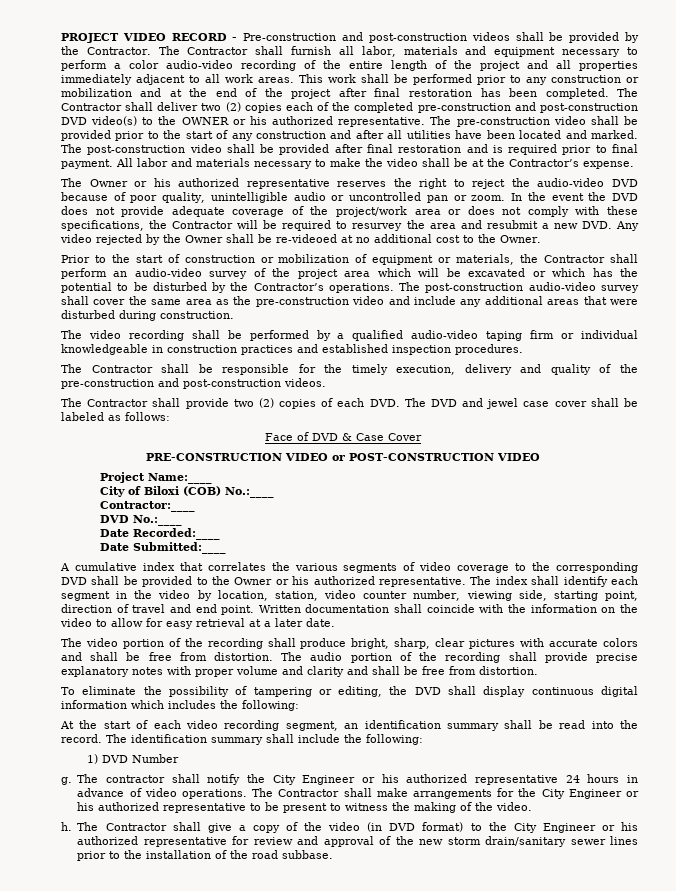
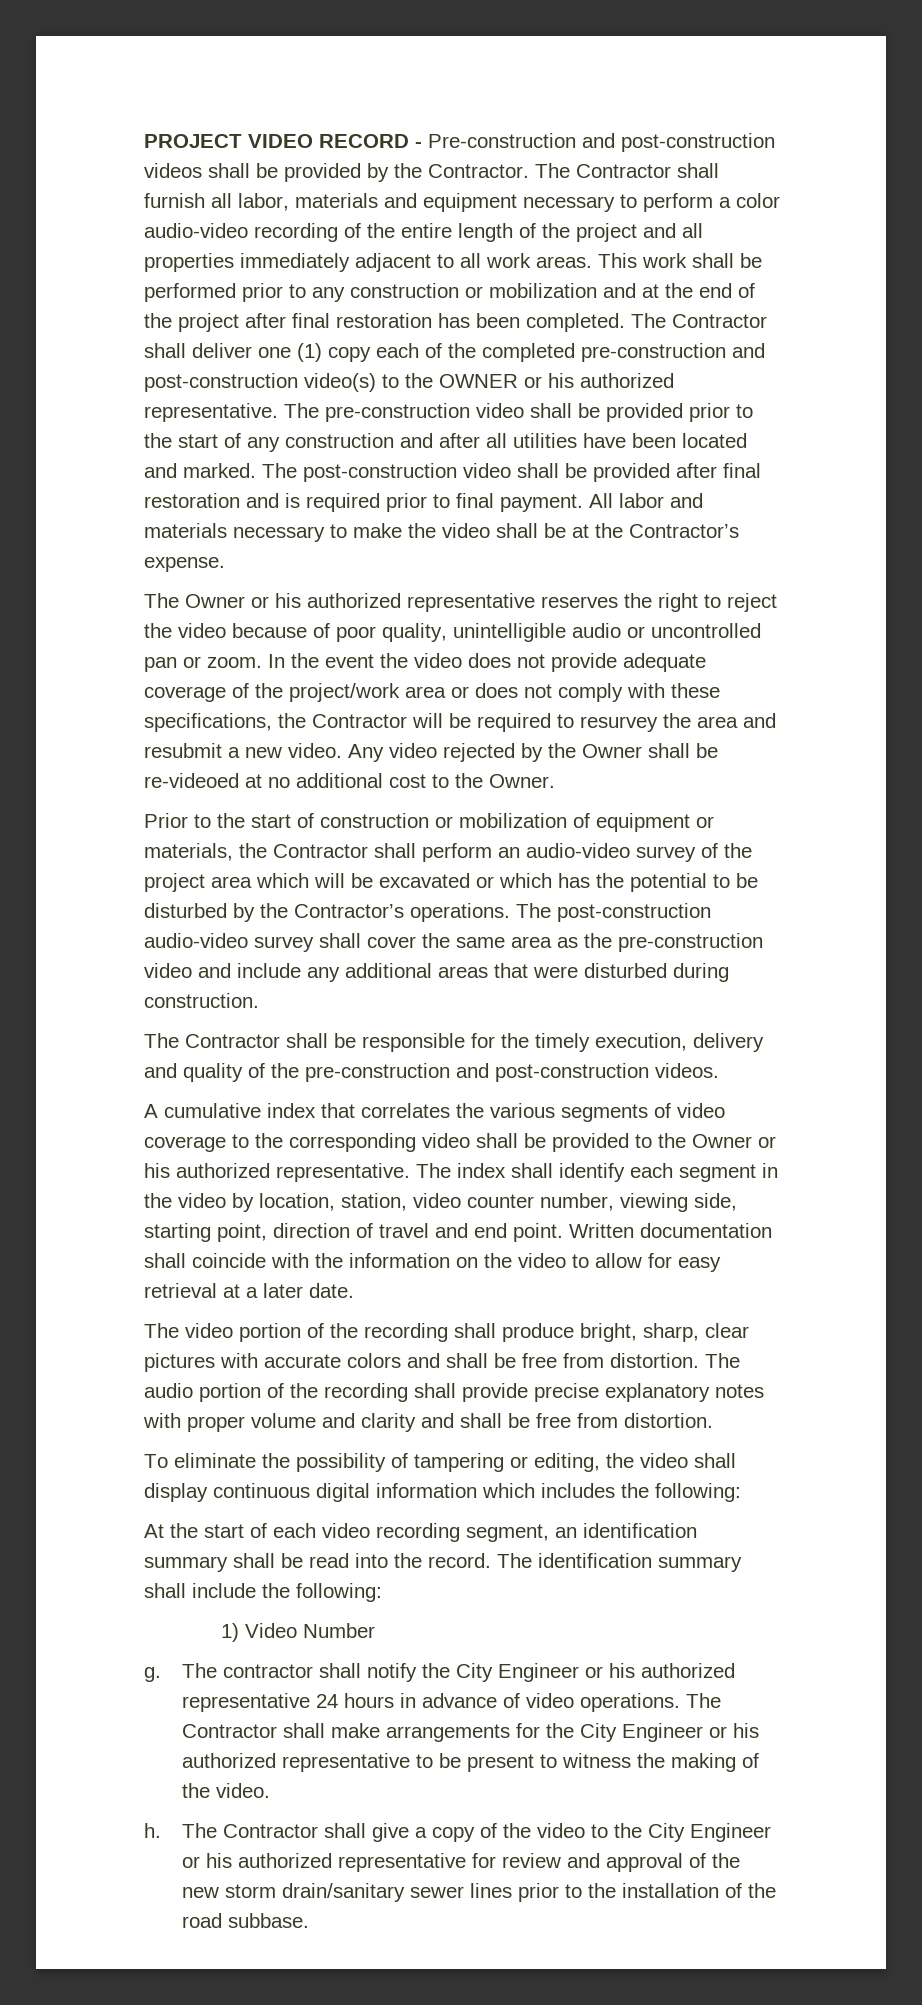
[201,102,282,113] two (2) copies -> [257,343,371,362] one (1) copy
[60,117,87,125] DVD -> (298, 382) none
[537,178,638,187] audio-video DVD -> [177,623,226,638] video
[611,193,638,201] DVD -> [413,653,462,668] video
[581,221,612,229] DVD. -> [287,743,342,758] video.
[60,330,638,341] [60,344,523,355] // The video recording shall be performed by a qualified audio-video taping firm or individual knowledgeable in construction practices and established inspection procedures. -> (259, 1000) none
[60,398,638,409] [60,412,170,421] [265,432,422,441] [146,453,540,461] [99,472,212,484] [99,486,274,498] [99,501,195,512] [99,515,182,526] [99,528,220,540] [99,542,226,554] // The Contractor shall provide two (2) copies of each DVD. The DVD and jewel case cover shall be labeled as follows: // Face of DVD & Case Cover // PRE-CONSTRUCTION VIDEO or POST-CONSTRUCTION VIDEO // Project Name:____ // City of Biloxi (COB) No.:____ // Contractor:____ // DVD No.:____ // Date Recorded:____ // Date Submitted:____ -> (719, 1070) none
[60,577,87,585] DVD -> [421,1133,470,1148] video
[414,687,441,695] DVD -> [639,1453,688,1468] video
[101,755,128,763] DVD -> [244,1623,297,1638] Video
[367,822,464,832] (in DVD format) -> (586, 1830) none

